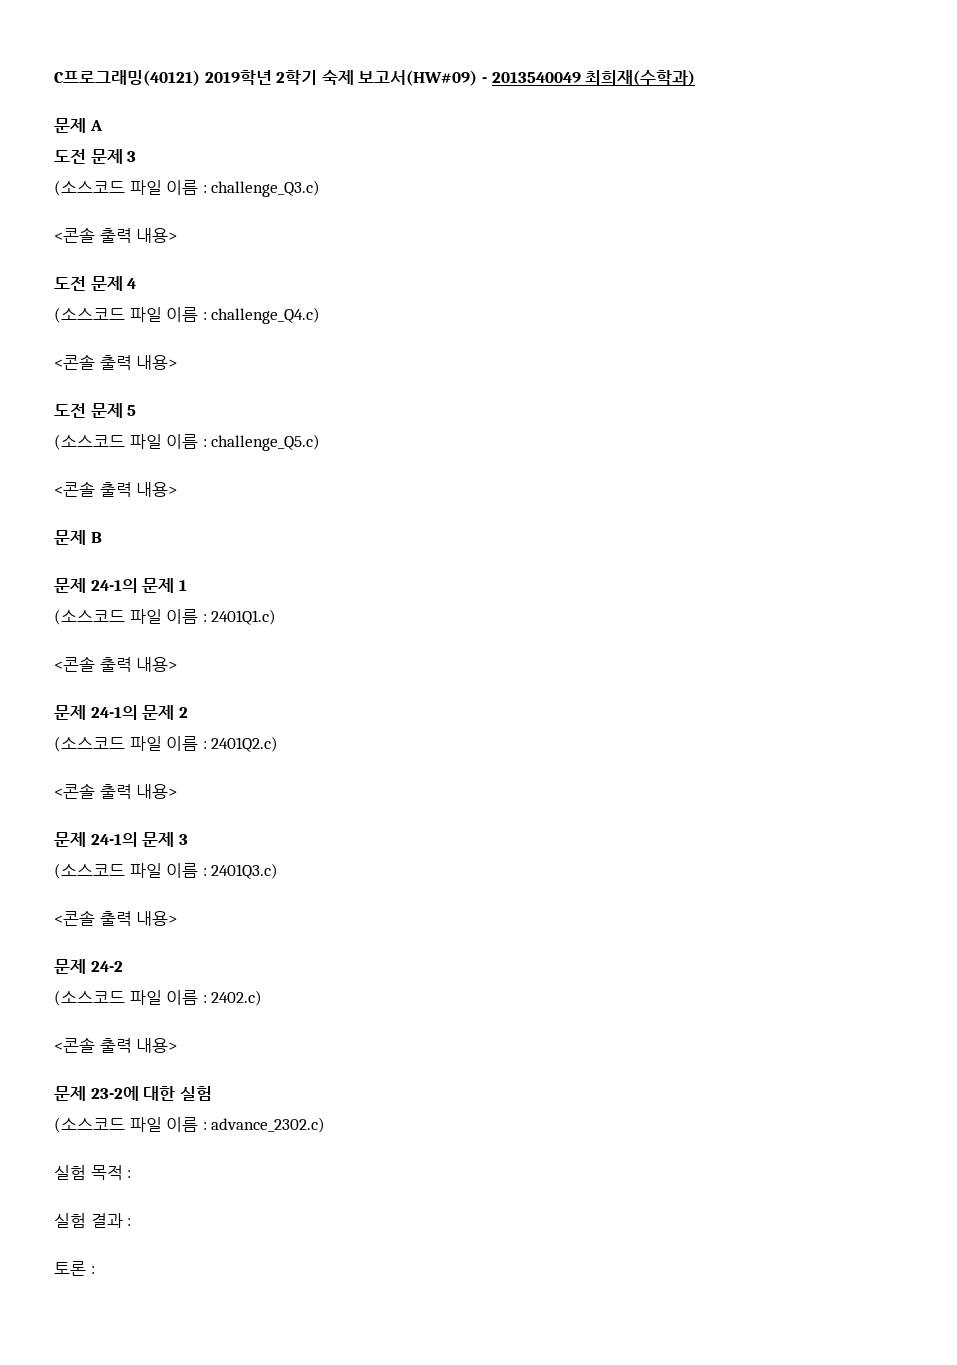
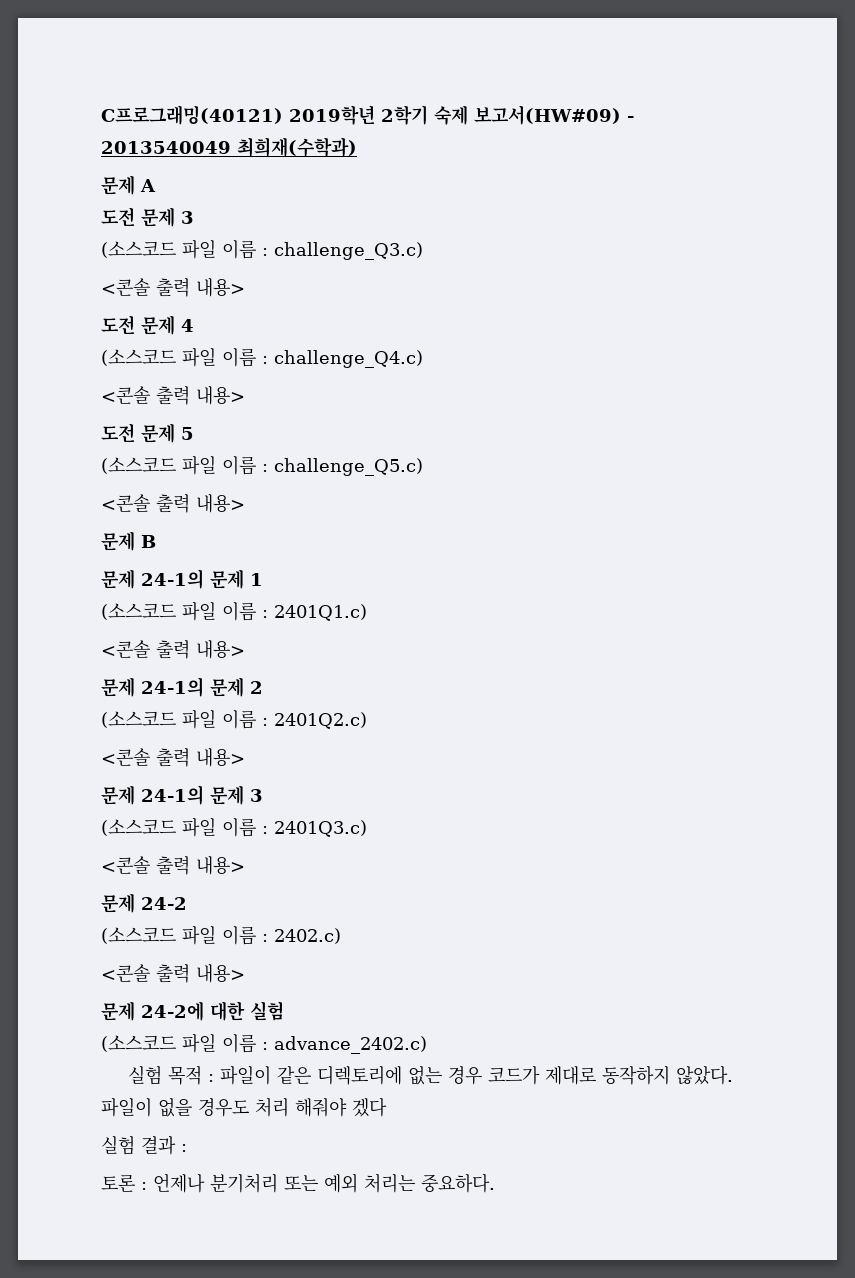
[90,1086,139,1101] 23-2에 -> [141,1001,204,1021] 24-2에
[211,1117,326,1133] advance_2302.c) -> [274,1036,427,1054] advance_2402.c)
(132, 1174) none -> [219,1065,733,1085] [101,1097,387,1117] 파일이 같은 디렉토리에 없는 경우 코드가 제대로 동작하지 않았다. 파일이 없을 경우도 처리 해줘야 겠다
(95, 1270) none -> [153,1173,495,1193] 언제나 분기처리 또는 예외 처리는 중요하다.

